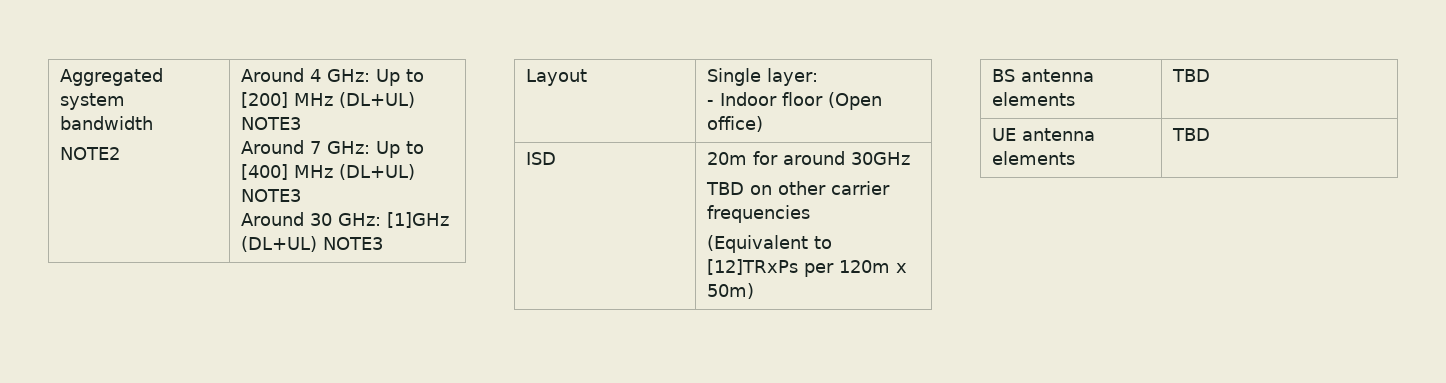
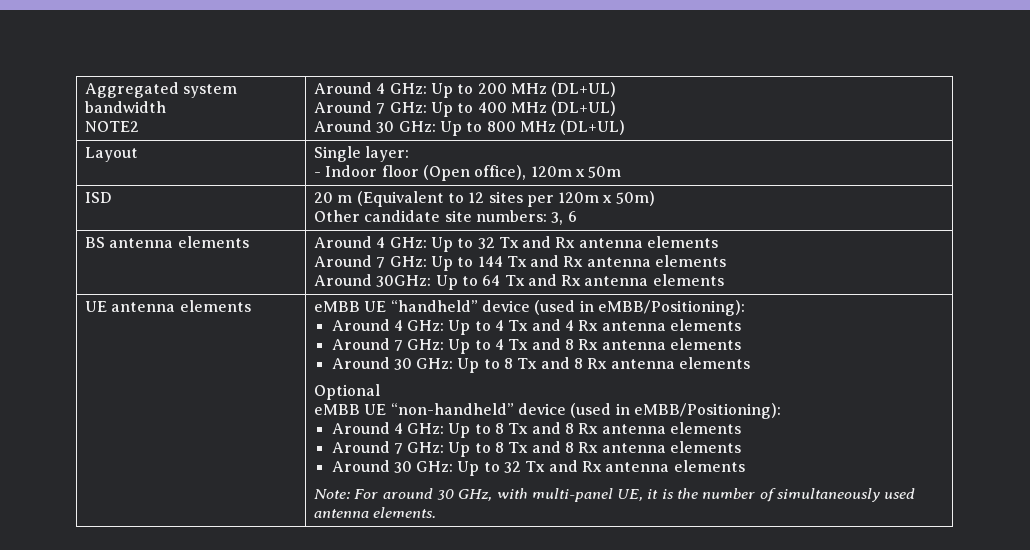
[241,92,416,108] [241,117,302,130] [241,140,425,158] [241,164,416,180] [241,189,302,202] [241,212,450,228] [241,236,384,252] [200] MHz (DL+UL) NOTE3 // Around 7 GHz: Up to [400] MHz (DL+UL) NOTE3 // Around 30 GHz: [1]GHz (DL+UL) NOTE3 -> [477,82,617,97] [313,101,617,117] [313,120,626,136] 200 MHz (DL+UL) // Around 7 GHz: Up to 400 MHz (DL+UL) // Around 30 GHz: Up to 800 MHz (DL+UL)
[707,116,764,132] [526,152,557,165] [707,151,911,165] [706,181,891,195] [707,205,811,223] [707,235,833,253] [707,259,908,277] [707,283,755,299] [992,69,1095,82] [992,92,1076,106] [1172,69,1211,82] [992,128,1096,141] [992,151,1076,165] [1172,128,1211,141] office) // ISD | 20m for around 30GHz // TBD on other carrier frequencies // (Equivalent to [12]TRxPs per 120m x 50m) // BS antenna elements | TBD // UE antenna elements | TBD -> [474,165,622,180] [84,192,112,203] [313,191,655,207] [313,210,577,225] [84,236,249,248] [313,236,719,252] [313,255,727,271] [313,274,724,290] [84,300,251,312] [313,300,745,316] [331,319,742,335] [331,338,742,354] [331,357,751,373] [313,384,380,400] [313,403,781,419] [331,422,742,438] [331,441,742,457] [331,460,745,476] [313,488,916,502] [313,507,437,518] office), 120m x 50m // ISD | 20 m (Equivalent to 12 sites per 120m x 50m) // Other candidate site numbers: 3, 6 // BS antenna elements | Around 4 GHz: Up to 32 Tx and Rx antenna elements // Around 7 GHz: Up to 144 Tx and Rx antenna elements // Around 30GHz: Up to 64 Tx and Rx antenna elements // UE antenna elements | eMBB UE “handheld” device (used in eMBB/Positioning): // Around 4 GHz: Up to 4 Tx and 4 Rx antenna elements // Around 7 GHz: Up to 4 Tx and 8 Rx antenna elements // Around 30 GHz: Up to 8 Tx and 8 Rx antenna elements // Optional // eMBB UE “non-handheld” device (used in eMBB/Positioning): // Around 4 GHz: Up to 8 Tx and 8 Rx antenna elements // Around 7 GHz: Up to 8 Tx and 8 Rx antenna elements // Around 30 GHz: Up to 32 Tx and Rx antenna elements // Note: For around 30 GHz, with multi-panel UE, it is the number of simultaneously used antenna elements.

